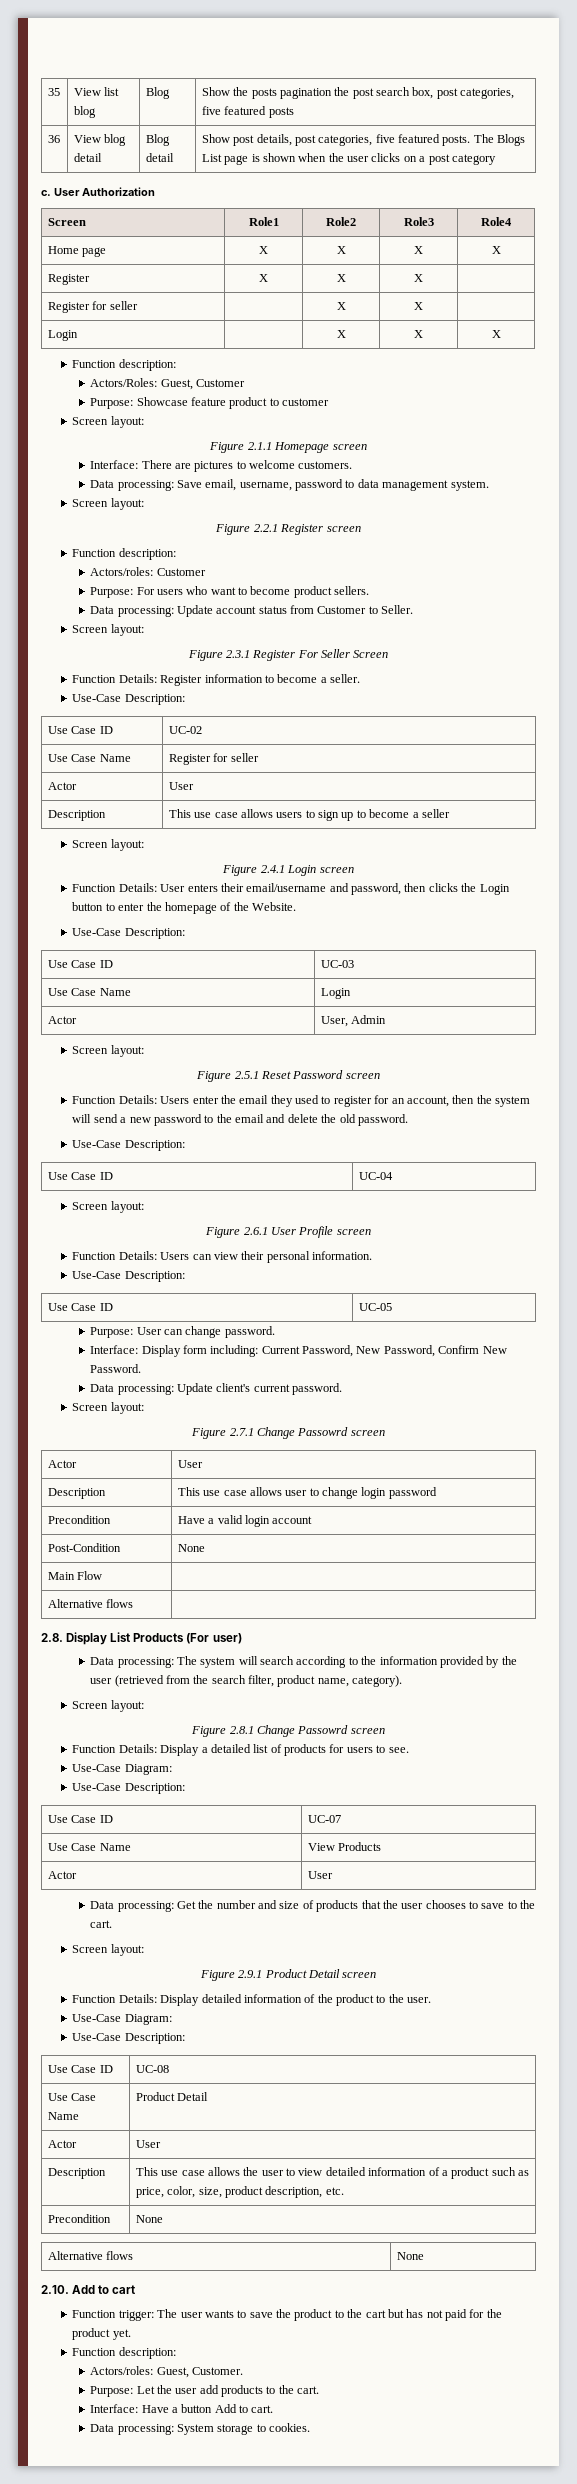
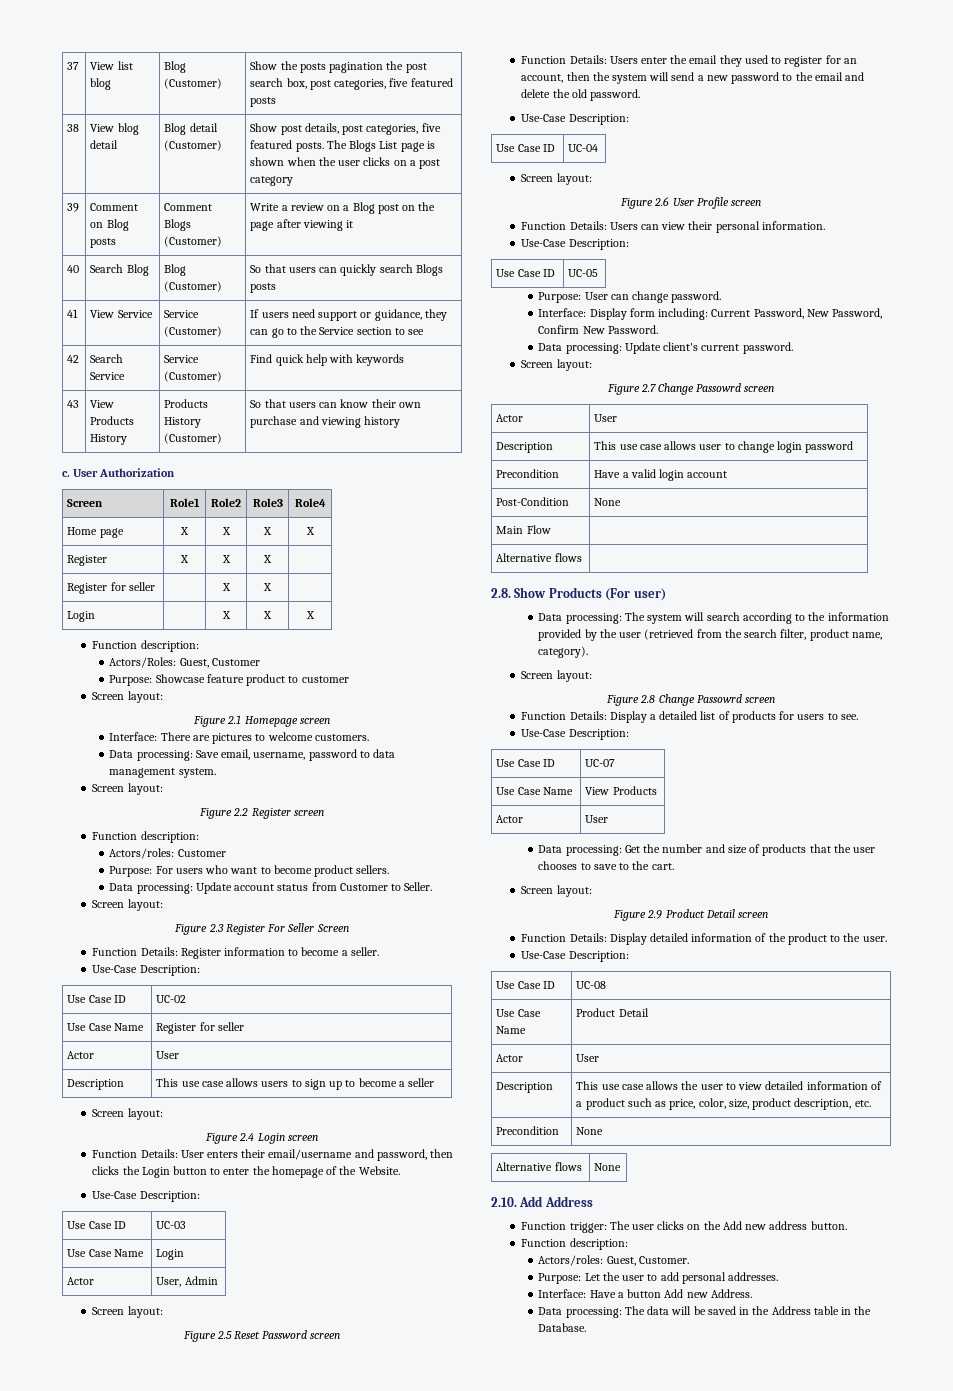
[47,88,60,96] 35 -> [67,62,80,70] 37
(170, 93) none -> [164,78,223,89] (Customer)
[47,135,60,143] 36 -> [67,124,80,132] 38
(174, 157) none -> [164,140,223,151] (Customer)
(496, 159) none -> [67,203,80,212] [90,203,139,211] [90,219,129,231] [90,238,117,248] [164,203,213,211] [164,219,192,231] [164,236,223,247] [250,202,436,214] [250,219,354,231] [67,265,80,273] [90,264,149,276] [164,264,187,276] [164,281,223,292] [250,264,443,276] [250,283,277,293] [67,309,79,318] [90,310,153,318] [164,310,200,318] [164,326,223,337] [250,309,447,321] [250,326,425,338] [67,355,80,363] [90,354,124,363] [90,372,126,380] [164,355,200,363] [164,371,223,382] [250,354,405,366] [67,400,80,408] [90,400,115,408] [90,416,135,425] [90,434,128,445] [164,399,209,408] [164,417,202,428] [164,433,223,444] [250,399,421,408] [250,416,401,428] // 39 | Comment on Blog posts | Comment Blogs (Customer) | Write a review on a Blog post on the page after viewing it // 40 | Search Blog | Blog (Customer) | So that users can quickly search Blogs posts // 41 | View Service | Service (Customer) | If users need support or guidance, they can go to the Service section to see // 42 | Search Service | Service (Customer) | Find quick help with keywords // 43 | View Products History | Products History (Customer) | So that users can know their own purchase and viewing history
[247,442,272,450] 2.1.1 -> [227,715,242,724] 2.1
[253,524,278,532] 2.2.1 -> [233,808,249,816] 2.2
[225,650,250,658] 2.3.1 -> [208,924,224,932] 2.3
[260,865,285,873] 2.4.1 -> [239,1133,255,1141] 2.4
[234,1071,259,1079] 2.5.1 -> [216,1331,232,1339] 2.5
[243,1227,268,1235] 2.6.1 -> [654,197,670,206] 2.6
[229,1428,254,1436] 2.7.1 -> [640,384,656,392] 2.7
[66,1632,131,1645] Display List -> [514,587,547,598] Show
[229,1726,254,1734] 2.8.1 -> [640,695,656,703] 2.8
[72,1764,172,1775] // Use-Case Diagram: -> (858, 717) none
[238,1970,263,1978] 2.9.1 -> [647,910,663,919] 2.9
[72,2014,172,2025] // Use-Case Diagram: -> (887, 939) none
[98,2285,136,2294] to cart -> [544,1196,593,1207] Address
[204,2309,502,2321] [72,2328,131,2340] wants to save the product to the cart but has not paid for the product yet. -> [657,1221,847,1230] clicks on the Add new address button.
[199,2385,320,2397] add products to the cart. -> [647,1272,779,1284] to add personal addresses.
[239,2405,274,2413] [90,2423,311,2435] to cart. // Data processing: System storage to cookies. -> [686,1289,752,1298] [538,1306,872,1318] [538,1323,587,1332] new Address. // Data processing: The data will be saved in the Address table in the Database.

